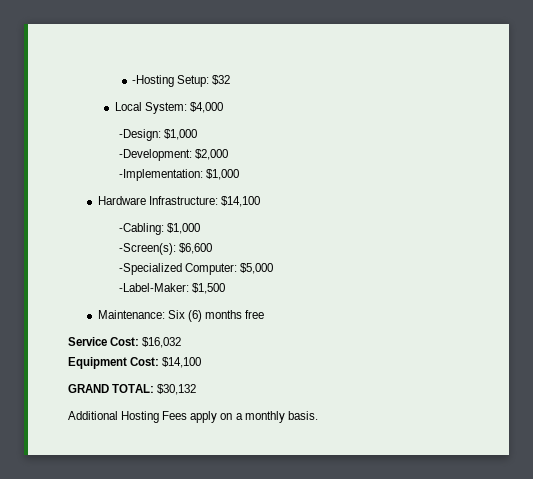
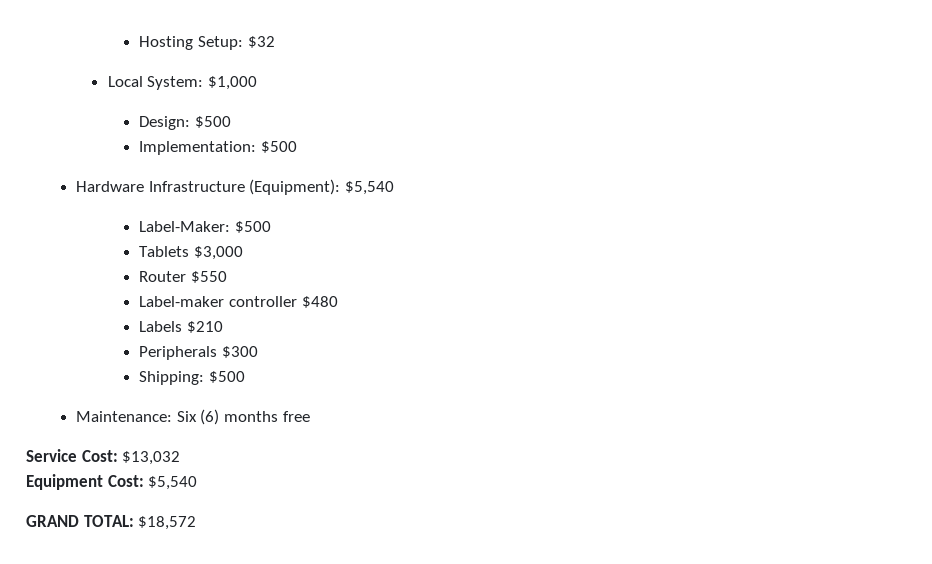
[131,75,174,87] -Hosting -> [139,36,194,50] Hosting
[190,102,224,113] [119,129,198,141] [119,149,229,161] [119,169,240,181] [97,196,260,207] [119,223,201,235] [119,243,213,255] [119,263,274,275] [119,283,226,294] $4,000 // -Design: $1,000 // -Development: $2,000 // -Implementation: $1,000 // Hardware Infrastructure: $14,100 // -Cabling: $1,000 // -Screen(s): $6,600 // -Specialized Computer: $5,000 // -Label-Maker: $1,500 -> [207,76,257,90] [139,116,231,130] [139,141,297,155] [76,179,395,195] [139,221,271,233] [139,246,243,260] [139,271,227,283] [139,296,338,308] [139,321,223,333] [139,346,258,360] [139,371,245,385] $1,000 // Design: $500 // Implementation: $500 // Hardware Infrastructure (Equipment): $5,540 // Label-Maker: $500 // Tablets $3,000 // Router $550 // Label-maker controller $480 // Labels $210 // Peripherals $300 // Shipping: $500
[142,337,182,348] $16,032 -> [122,451,181,465] $13,032
[162,357,202,368] $14,100 -> [148,476,198,490] $5,540
[157,384,197,395] [68,411,318,423] $30,132 // Additional Hosting Fees apply on a monthly basis. -> [138,516,197,530] $18,572

